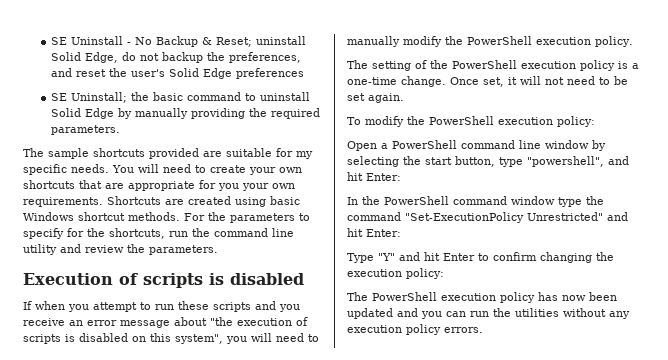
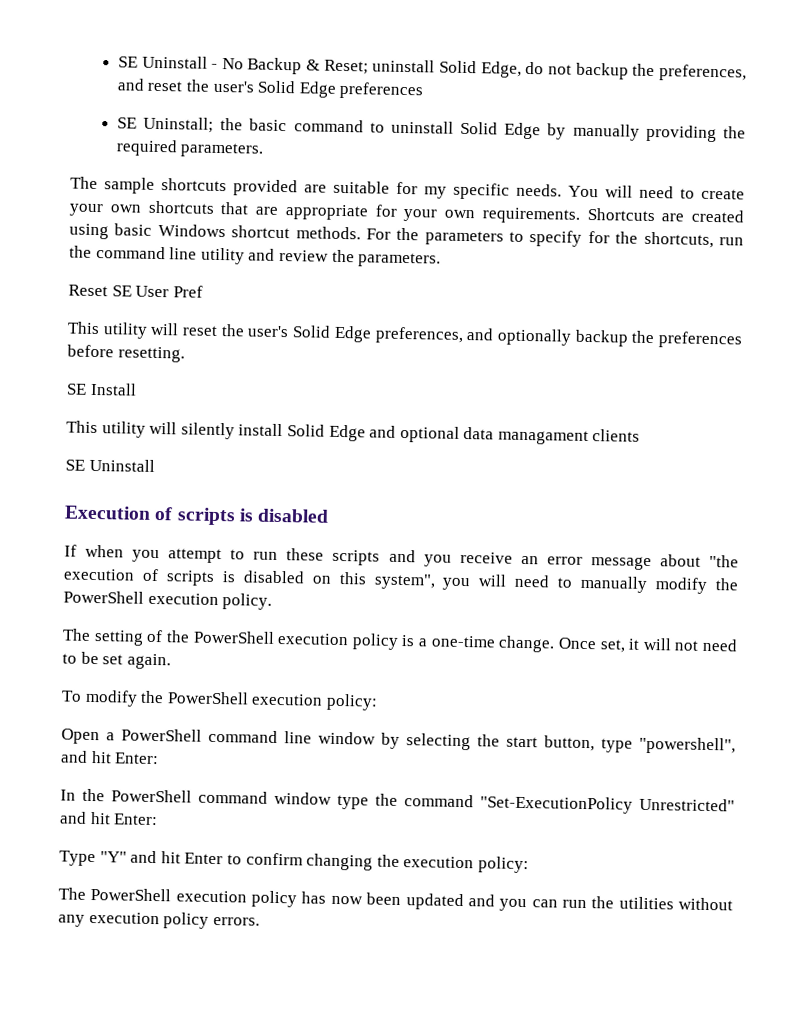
[218,183,239,191] you -> (398, 210) none
(218, 250) none -> [68,284,203,298] [67,321,743,349] [67,344,185,363] [66,382,137,396] [66,420,641,446] [65,458,155,472] // Reset SE User Pref // This utility will reset the user's Solid Edge preferences, and optionally backup the preferences before resetting. // SE Install // This utility will silently install Solid Edge and optional data managament clients // SE Uninstall

